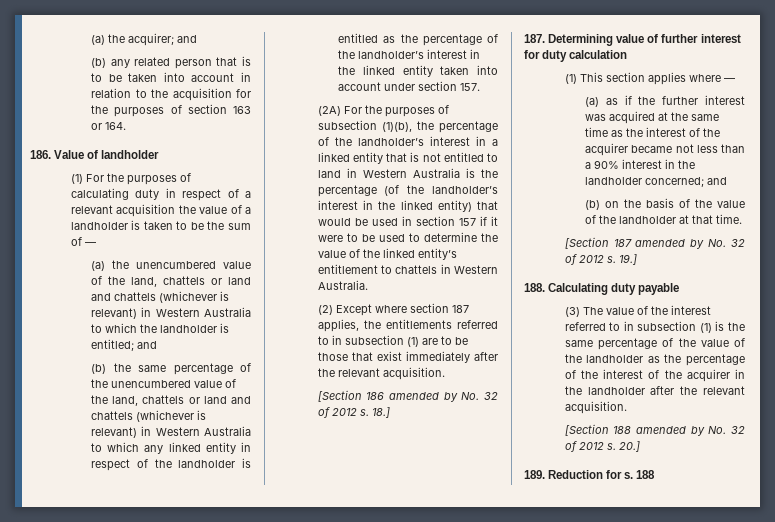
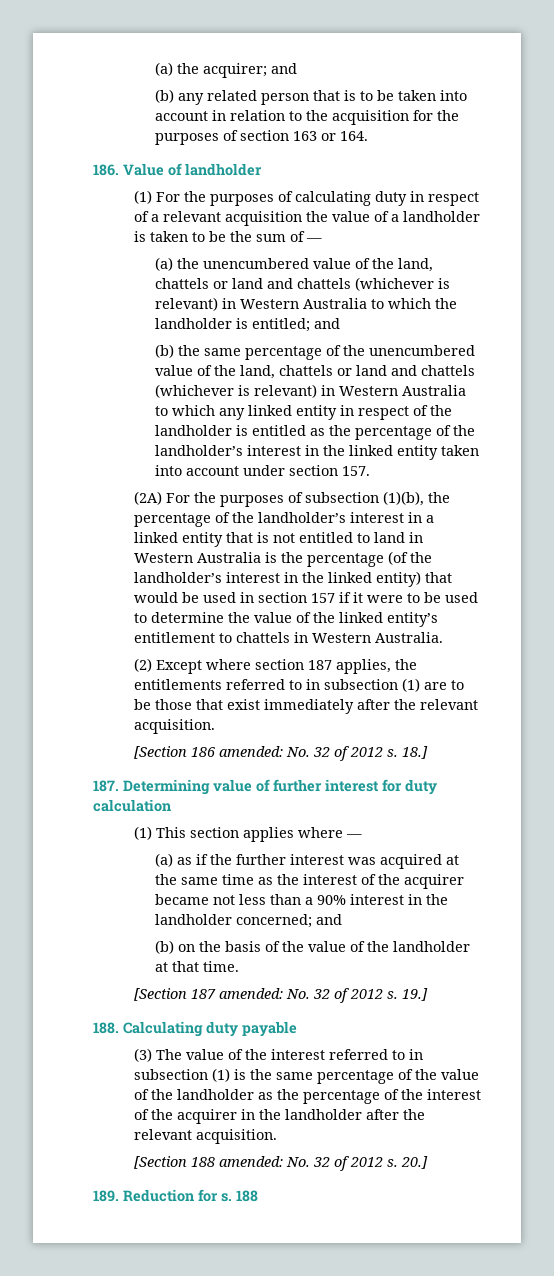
[389,392,458,402] amended by -> [219,746,284,757] amended:
[635,239,705,249] amended by -> [219,988,284,999] amended:
[636,426,705,436] amended by -> [219,1156,284,1167] amended:

